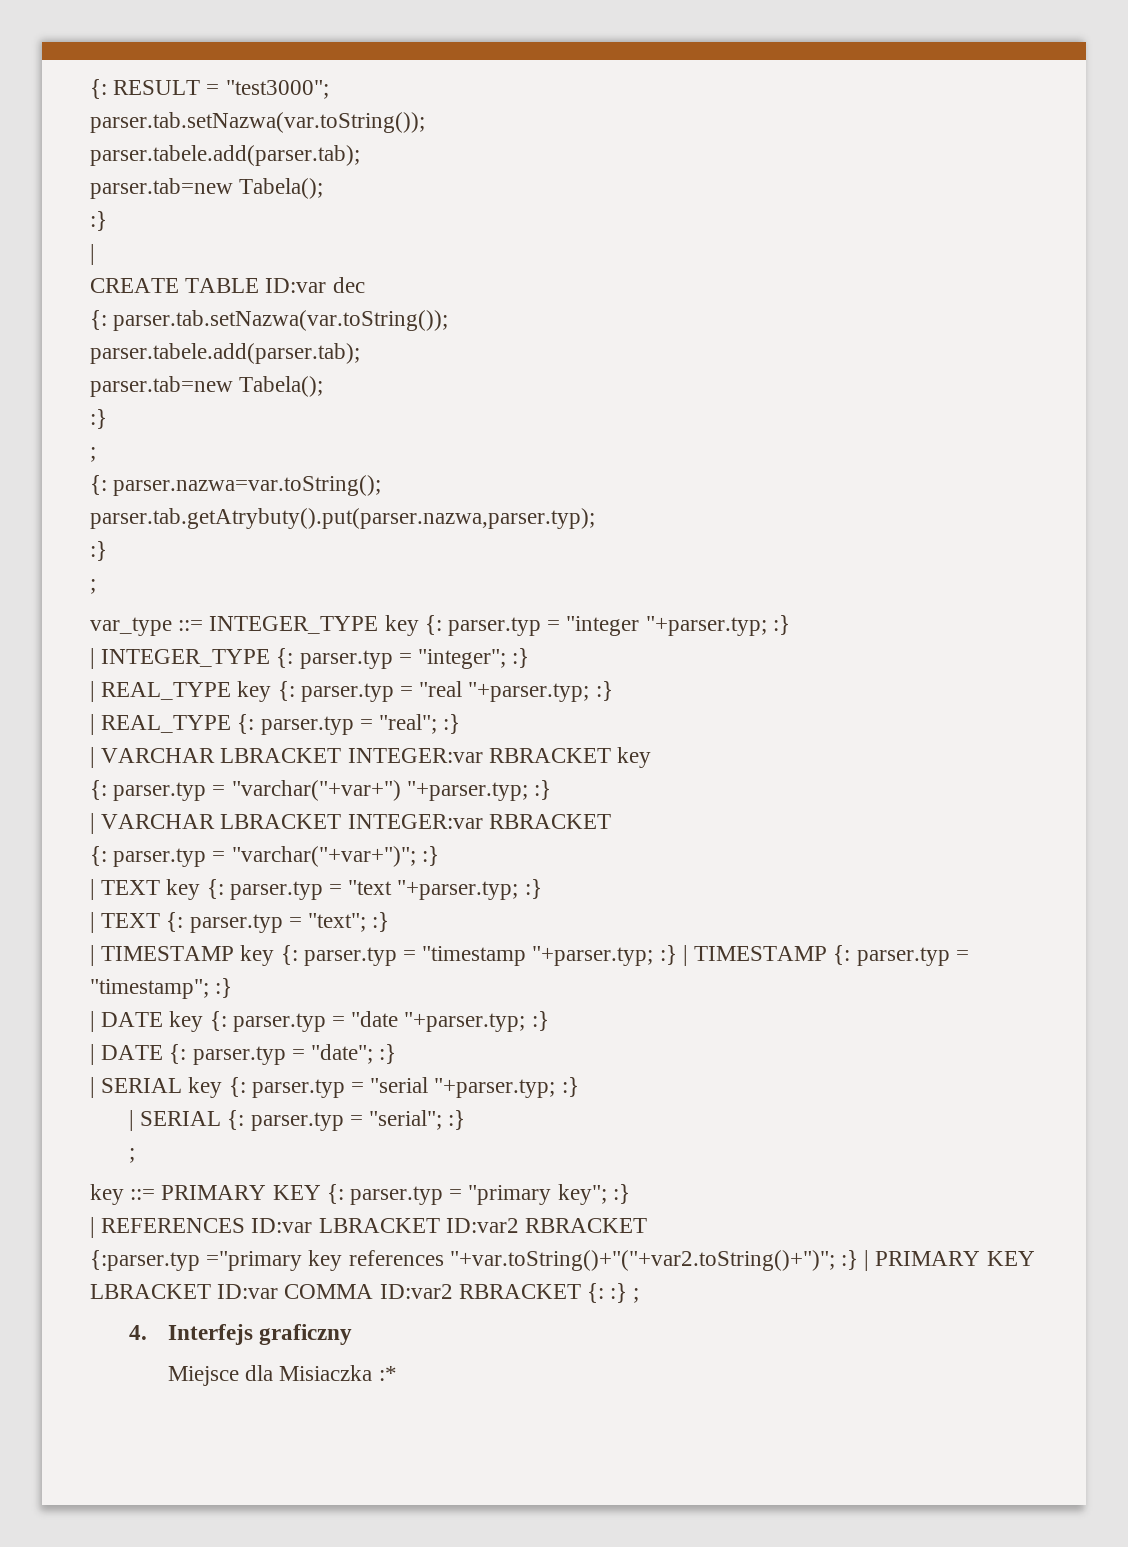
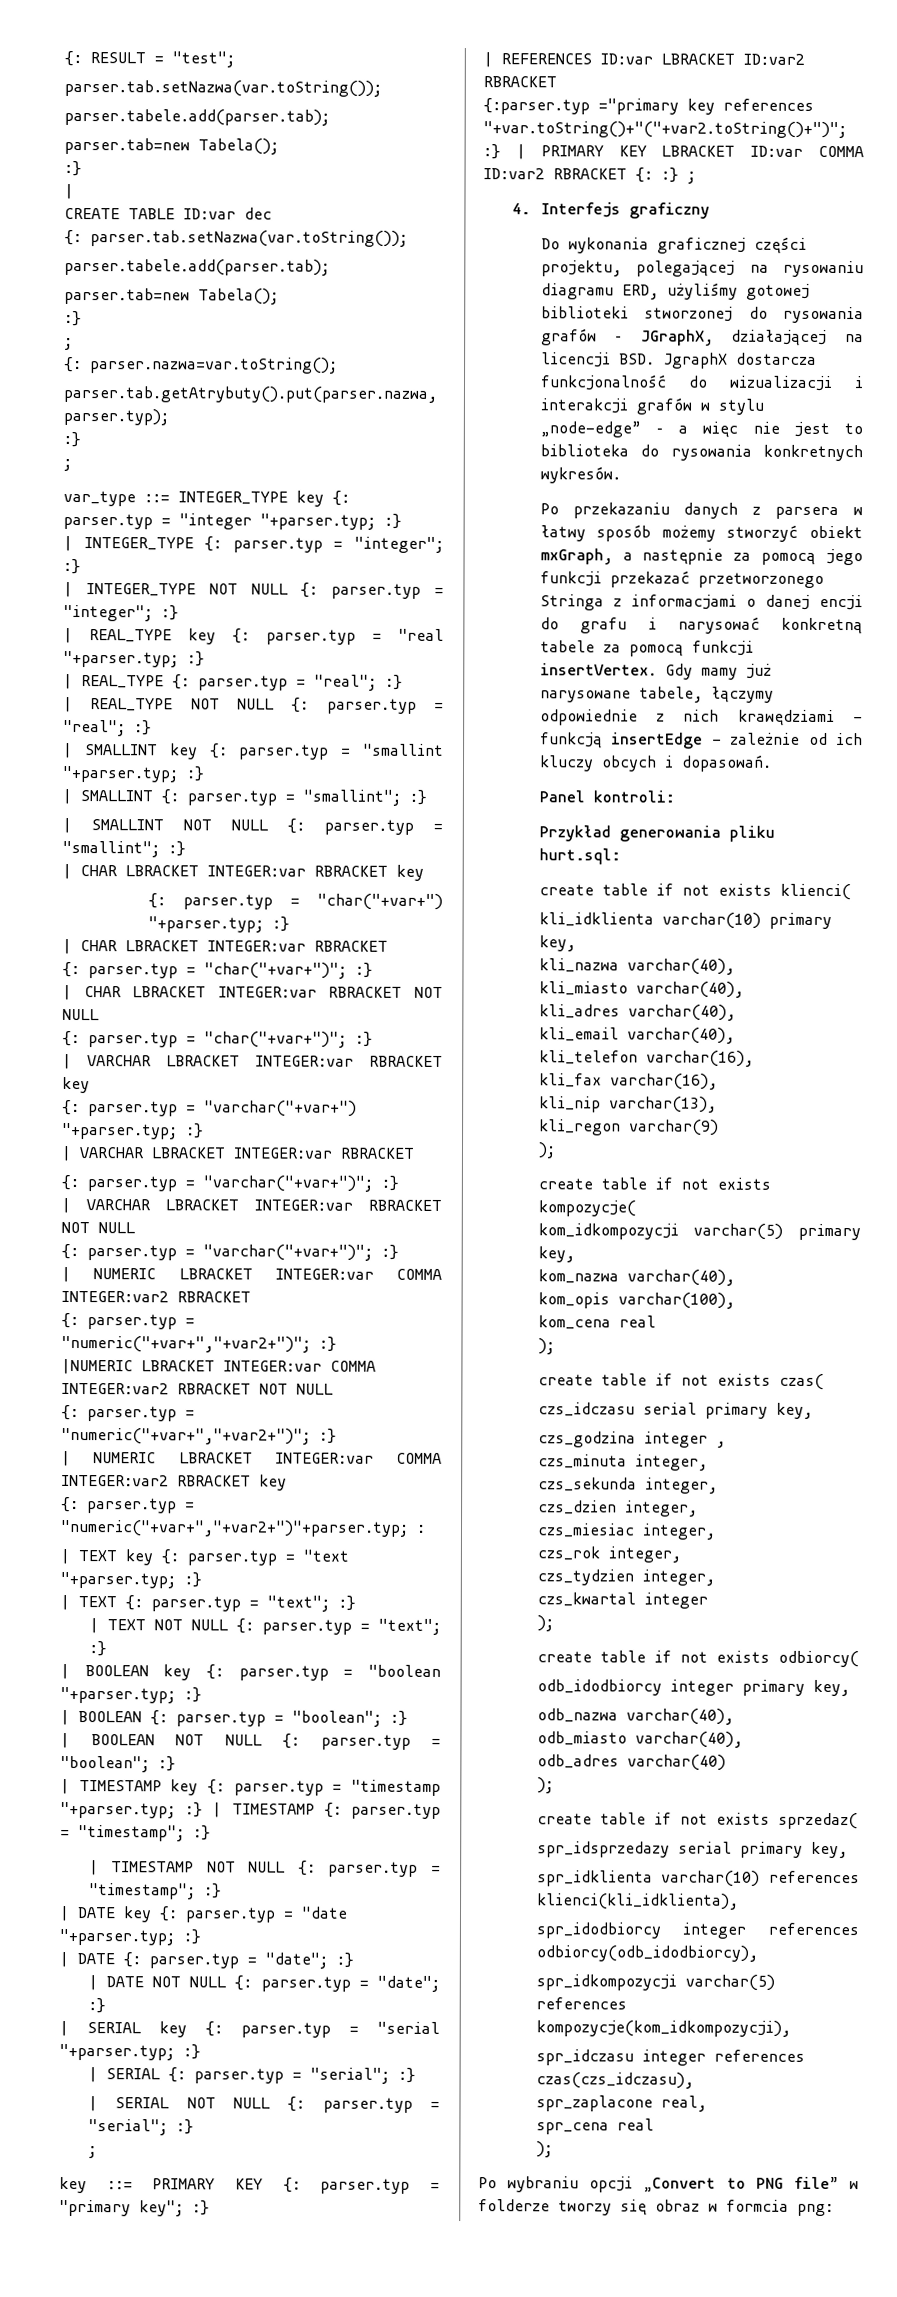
[225,80,329,99] "test3000"; -> [172,51,235,68] "test";
(530, 658) none -> [63,581,444,599] [63,604,179,622] // | INTEGER_TYPE NOT NULL {: parser.typ = "integer"; :}
(461, 724) none -> [63,696,444,714] [63,719,152,737] [63,742,444,760] [62,765,204,783] [62,788,427,806] [62,817,443,835] [62,840,186,858] [62,863,424,881] [148,893,443,910] [148,916,291,933] [62,938,388,955] [62,961,373,979] [62,984,443,1001] [62,1008,100,1021] [62,1030,373,1048] // | REAL_TYPE NOT NULL {: parser.typ = "real"; :} // | SMALLINT key {: parser.typ = "smallint "+parser.typ; :} // | SMALLINT {: parser.typ = "smallint"; :} // | SMALLINT NOT NULL {: parser.typ = "smallint"; :} // | CHAR LBRACKET INTEGER:var RBRACKET key // {: parser.typ = "char("+var+") "+parser.typ; :} // | CHAR LBRACKET INTEGER:var RBRACKET // {: parser.typ = "char("+var+")"; :} // | CHAR LBRACKET INTEGER:var RBRACKET NOT NULL // {: parser.typ = "char("+var+")"; :}
(439, 856) none -> [61,1197,442,1214] [61,1221,136,1234] [61,1243,399,1261] [61,1266,442,1283] [61,1290,251,1303] [61,1312,195,1330] [61,1335,337,1353] [61,1358,376,1375] [61,1382,334,1395] [61,1404,195,1422] [61,1427,337,1445] [61,1450,442,1467] [61,1474,287,1491] [61,1496,195,1514] [60,1519,426,1537] // | VARCHAR LBRACKET INTEGER:var RBRACKET NOT NULL // {: parser.typ = "varchar("+var+")"; :} // | NUMERIC LBRACKET INTEGER:var COMMA INTEGER:var2 RBRACKET // {: parser.typ = "numeric("+var+","+var2+")"; :} // |NUMERIC LBRACKET INTEGER:var COMMA INTEGER:var2 RBRACKET NOT NULL // {: parser.typ = "numeric("+var+","+var2+")"; :} // | NUMERIC LBRACKET INTEGER:var COMMA INTEGER:var2 RBRACKET key // {: parser.typ = "numeric("+var+","+var2+")"+parser.typ; :
(390, 922) none -> [88,1618,441,1635] [88,1641,107,1657] [60,1663,441,1681] [60,1686,202,1704] [60,1709,408,1727] [60,1732,441,1750] [60,1755,176,1773] // | TEXT NOT NULL {: parser.typ = "text"; :} // | BOOLEAN key {: parser.typ = "boolean "+parser.typ; :} // | BOOLEAN {: parser.typ = "boolean"; :} // | BOOLEAN NOT NULL {: parser.typ = "boolean"; :}
(233, 988) none -> [88,1860,441,1877] [88,1883,222,1900] // | TIMESTAMP NOT NULL {: parser.typ = "timestamp"; :}
(397, 1054) none -> [87,1975,441,1992] [87,1998,106,2014] // | DATE NOT NULL {: parser.typ = "date"; :}
(466, 1120) none -> [87,2096,441,2113] [87,2119,194,2136] // | SERIAL NOT NULL {: parser.typ = "serial"; :}
[167,1365,397,1386] Miejsce dla Misiaczka :* -> [540,236,807,254] [540,260,864,278] [540,282,810,300] [540,306,864,324] [540,328,864,346] [540,352,817,369] [539,374,864,392] [539,397,764,415] [539,421,863,438] [539,444,863,462] [539,466,621,484] [539,502,863,520] [539,524,863,542] [539,548,863,566] [539,570,824,588] [539,594,863,611] [539,616,863,635] [539,640,754,657] [539,663,772,680] [539,686,774,703] [539,709,863,727] [539,732,864,749] [538,754,772,772] [538,790,675,803] [538,825,775,842] [538,848,621,865] [538,883,851,901] [538,912,832,930] [538,935,576,952] [538,958,735,975] [538,981,744,998] [538,1004,736,1021] [538,1027,735,1044] [538,1050,754,1067] [538,1073,718,1090] [538,1096,717,1113] [538,1119,719,1136] [537,1142,556,1159] [537,1177,771,1190] [537,1200,636,1217] [537,1223,861,1241] [537,1246,575,1263] [537,1269,735,1286] [537,1292,735,1309] [537,1315,656,1330] [537,1338,555,1355] [537,1373,824,1390] [537,1402,813,1419] [537,1431,726,1448] [537,1454,708,1471] [537,1477,718,1494] [537,1500,698,1517] [536,1523,716,1540] [536,1546,681,1563] [536,1569,715,1586] [536,1592,708,1609] [536,1615,554,1632] [536,1650,859,1668] [536,1679,850,1697] [536,1708,734,1725] [536,1731,743,1748] [536,1754,726,1771] [536,1777,554,1794] [536,1812,858,1830] [536,1841,848,1859] [536,1870,860,1887] [536,1893,739,1910] [535,1922,859,1939] [535,1945,758,1962] [535,1974,775,1991] [535,1997,627,2010] [535,2020,791,2037] [535,2049,805,2066] [535,2072,694,2089] [535,2095,707,2112] [535,2118,654,2135] [535,2141,553,2158] [478,2176,859,2193] [478,2199,834,2217] Do wykonania graficznej części projektu, polegającej na rysowaniu diagramu ERD, użyliśmy gotowej biblioteki stworzonej do rysowania grafów – JGraphX, działającej na licencji BSD. JgraphX dostarcza funkcjonalność do wizualizacji i interakcji grafów w stylu „node-edge” – a więc nie jest to biblioteka do rysowania konkretnych wykresów. // Po przekazaniu danych z parsera w łatwy sposób możemy stworzyć obiekt mxGraph, a następnie za pomocą jego funkcji przekazać przetworzonego Stringa z informacjami o danej encji do grafu i narysować konkretną tabele za pomocą funkcji insertVertex. Gdy mamy już narysowane tabele, łączymy odpowiednie z nich krawędziami - funkcją insertEdge - zależnie od ich kluczy obcych i dopasowań. // Panel kontroli: // Przykład generowania pliku hurt.sql: // create table if not exists klienci( // kli_idklienta varchar(10) primary key, // kli_nazwa varchar(40), // kli_miasto varchar(40), // kli_adres varchar(40), // kli_email varchar(40), // kli_telefon varchar(16), // kli_fax varchar(16), // kli_nip varchar(13), // kli_regon varchar(9) // ); // create table if not exists kompozycje( // kom_idkompozycji varchar(5) primary key, // kom_nazwa varchar(40), // kom_opis varchar(100), // kom_cena real // ); // create table if not exists czas( // czs_idczasu serial primary key, // czs_godzina integer , // czs_minuta integer, // czs_sekunda integer, // czs_dzien integer, // czs_miesiac integer, // czs_rok integer, // czs_tydzien integer, // czs_kwartal integer // ); // create table if not exists odbiorcy( // odb_idodbiorcy integer primary key, // odb_nazwa varchar(40), // odb_miasto varchar(40), // odb_adres varchar(40) // ); // create table if not exists sprzedaz( // spr_idsprzedazy serial primary key, // spr_idklienta varchar(10) references klienci(kli_idklienta), // spr_idodbiorcy integer references odbiorcy(odb_idodbiorcy), // spr_idkompozycji varchar(5) references kompozycje(kom_idkompozycji), // spr_idczasu integer references czas(czs_idczasu), // spr_zaplacone real, // spr_cena real // ); // Po wybraniu opcji „Convert to PNG file” w folderze tworzy się obraz w formcia png:

